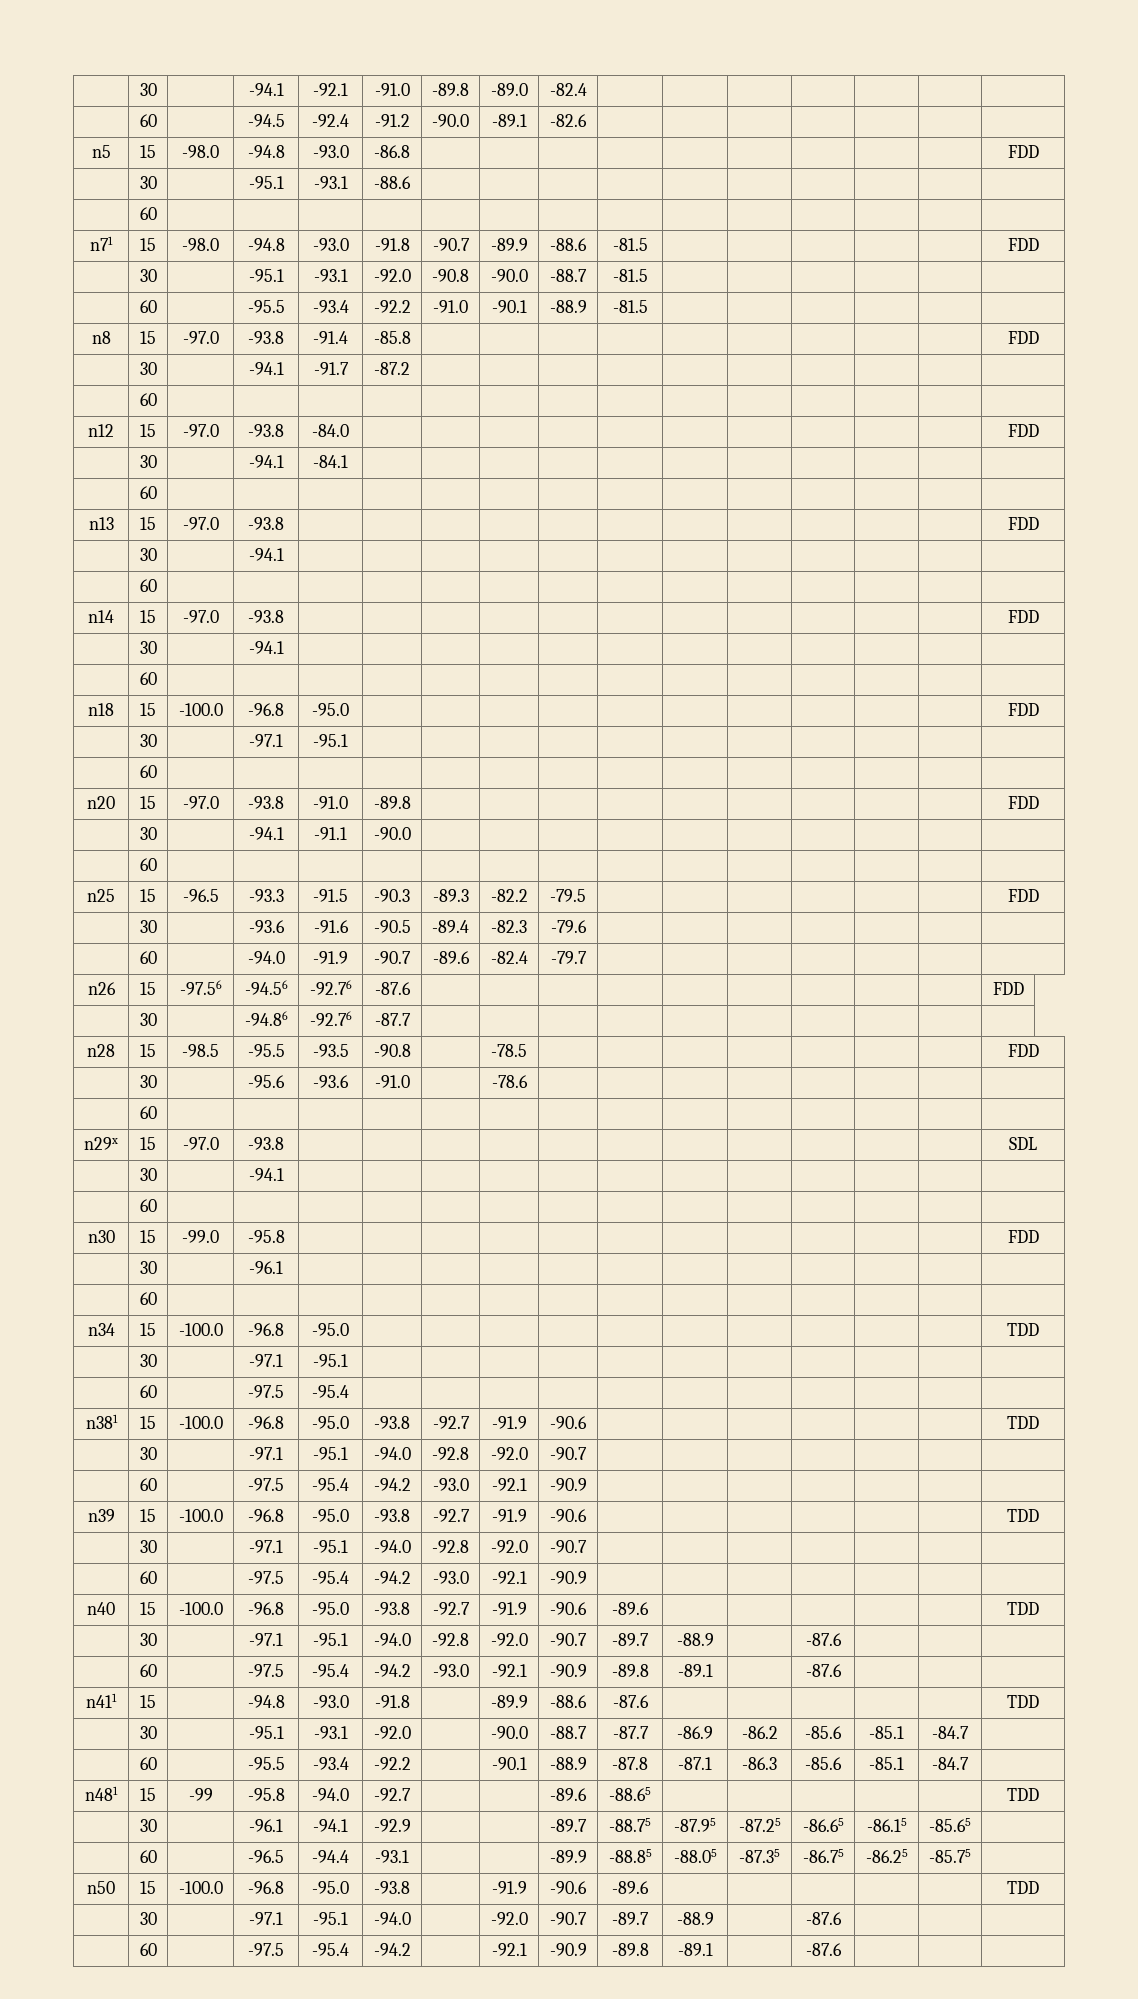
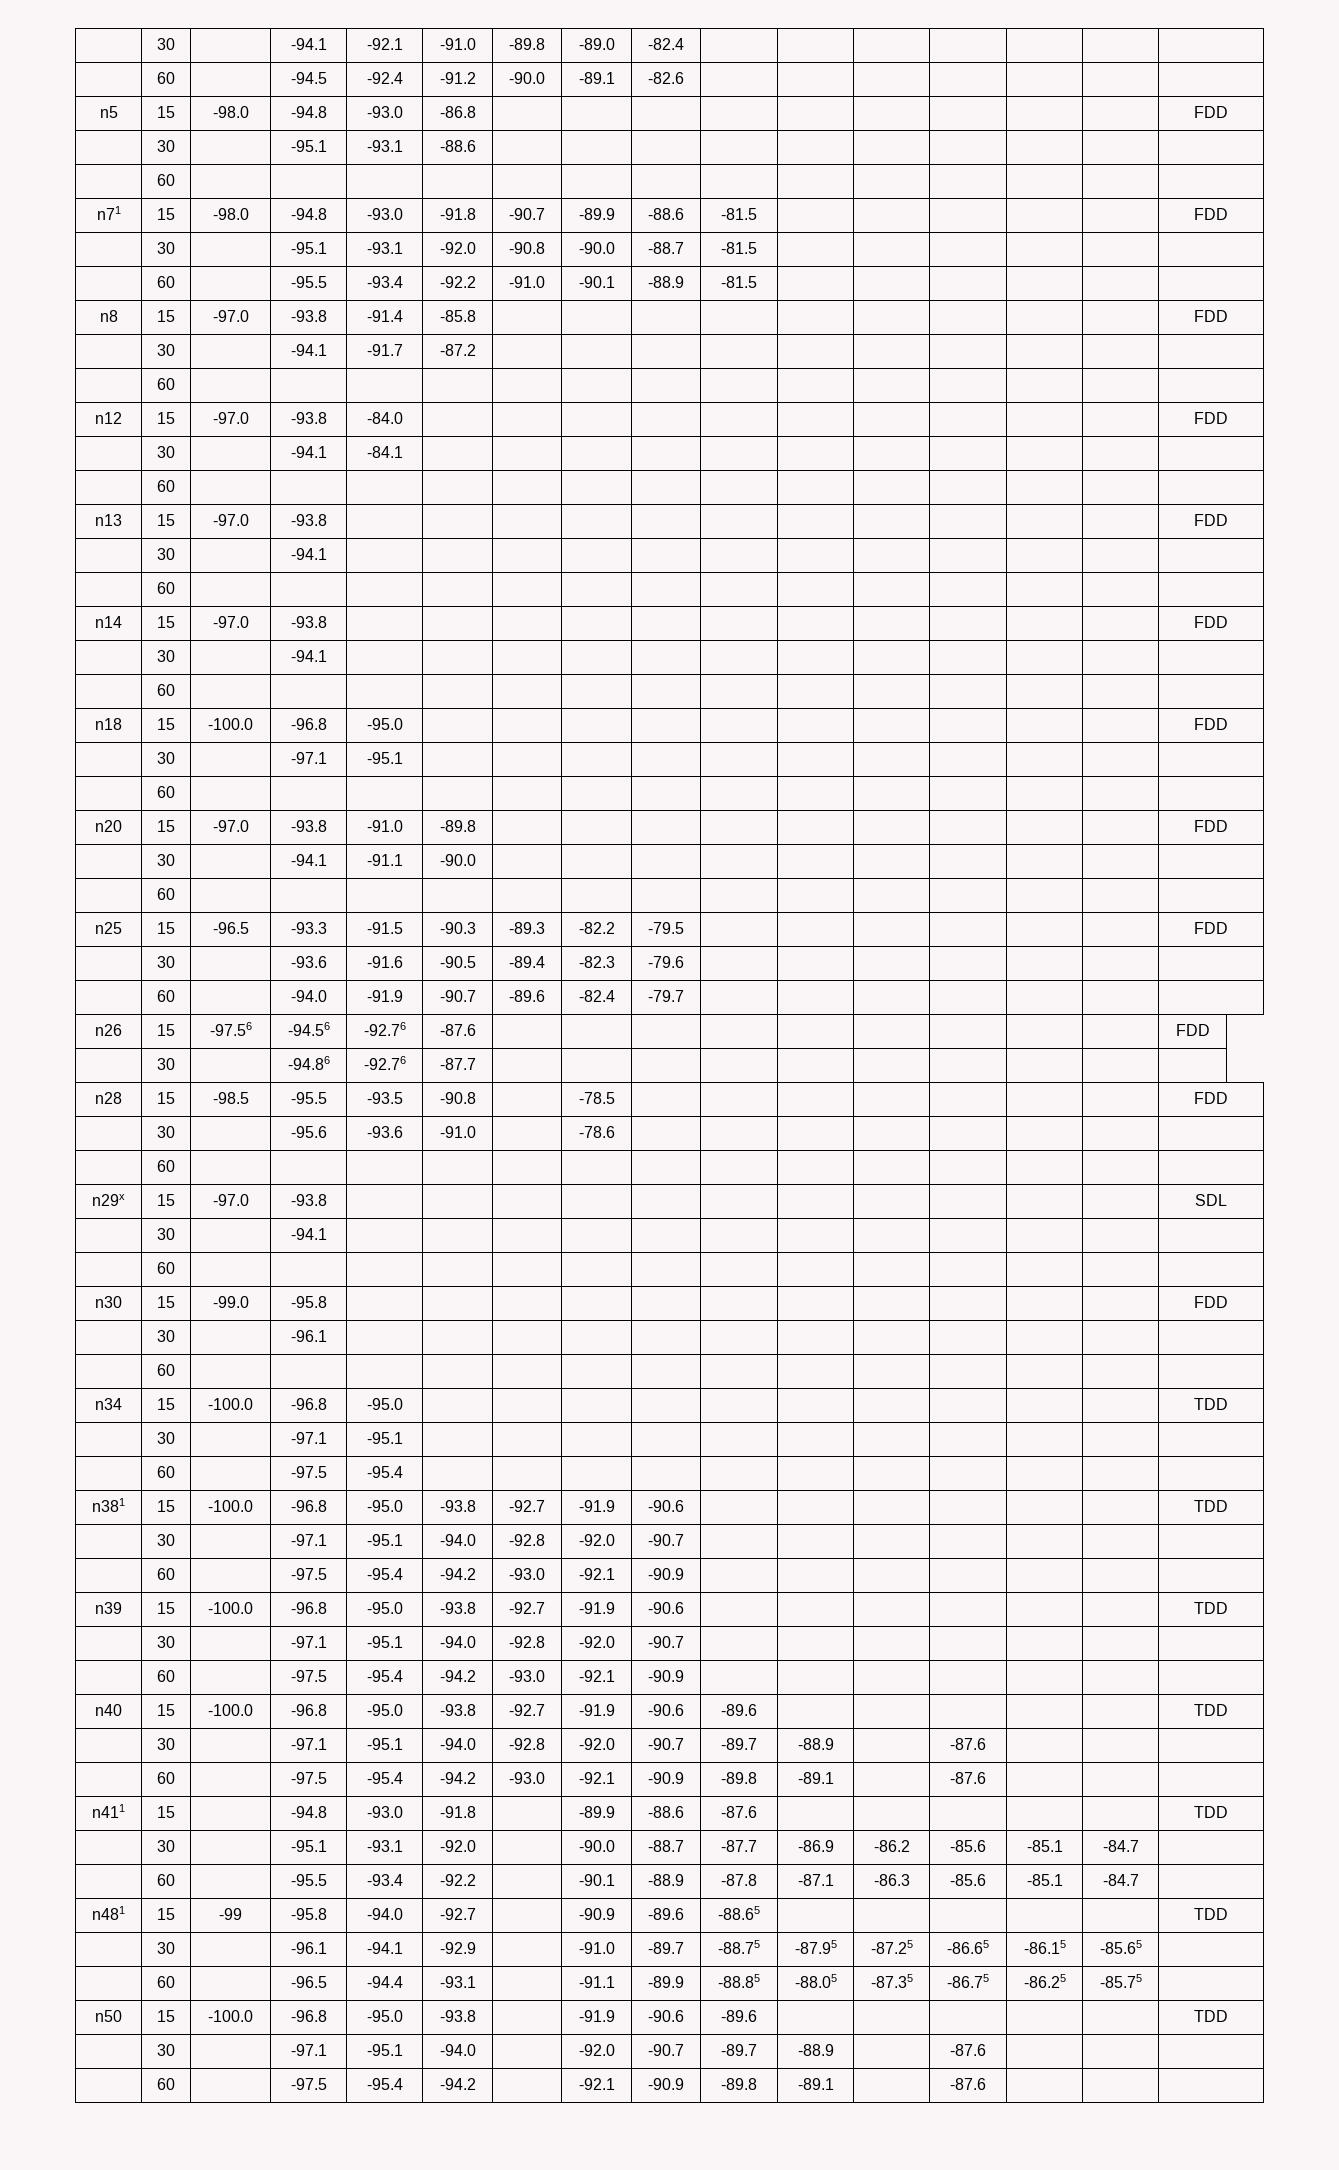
(411, 1794) none -> [578,1908,615,1920] -90.9
(411, 1825) none -> [578,1942,615,1954] -91.0
(409, 1856) none -> [578,1976,615,1988] -91.1

